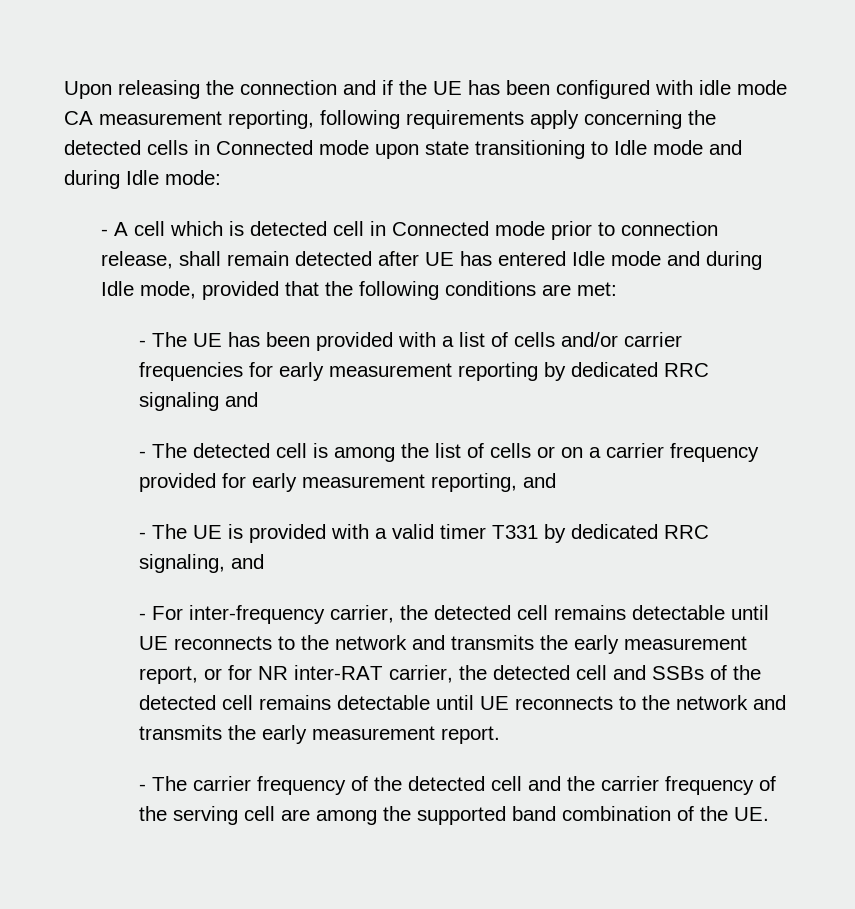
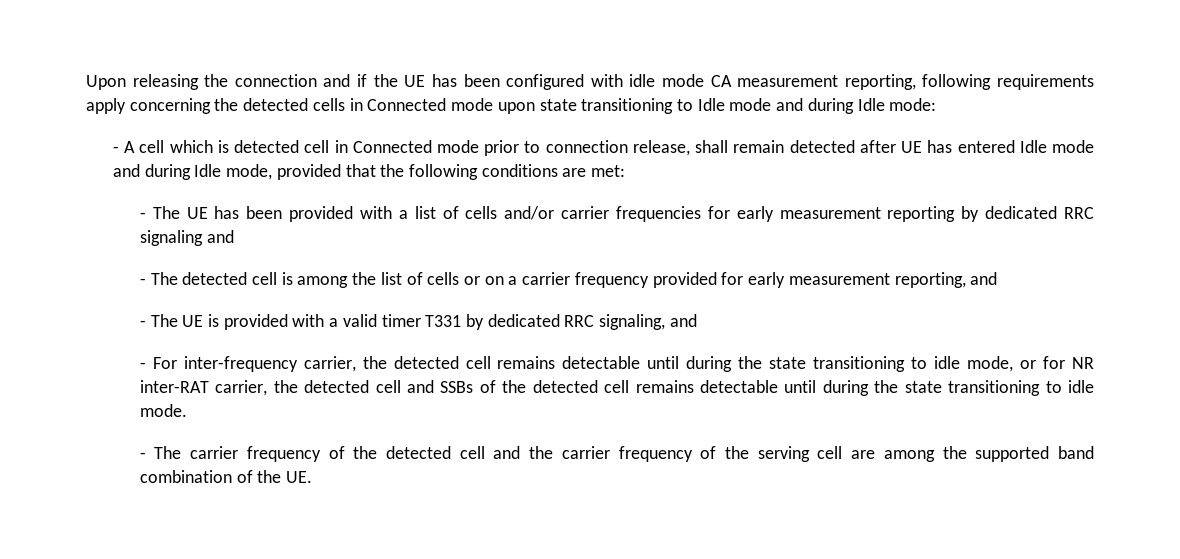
[138,635,747,654] [138,666,198,684] UE reconnects to the network and transmits the early measurement report, -> [686,356,1014,372] during the state transitioning to idle mode,
[479,695,786,710] [138,725,500,744] UE reconnects to the network and transmits the early measurement report. -> [822,380,1094,396] [139,404,187,417] during the state transitioning to idle mode.

